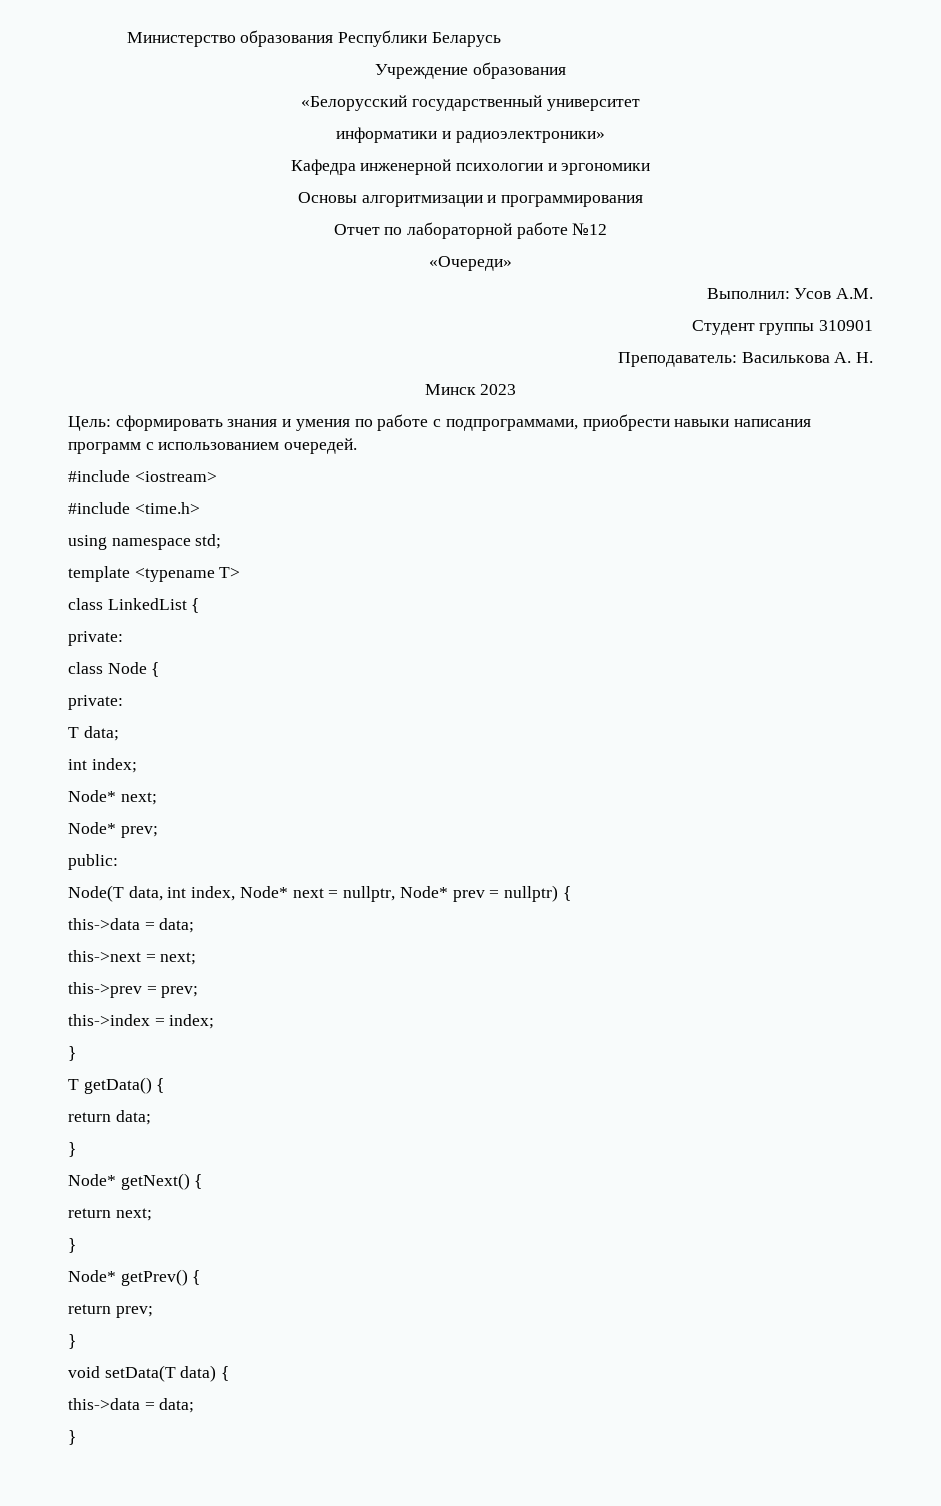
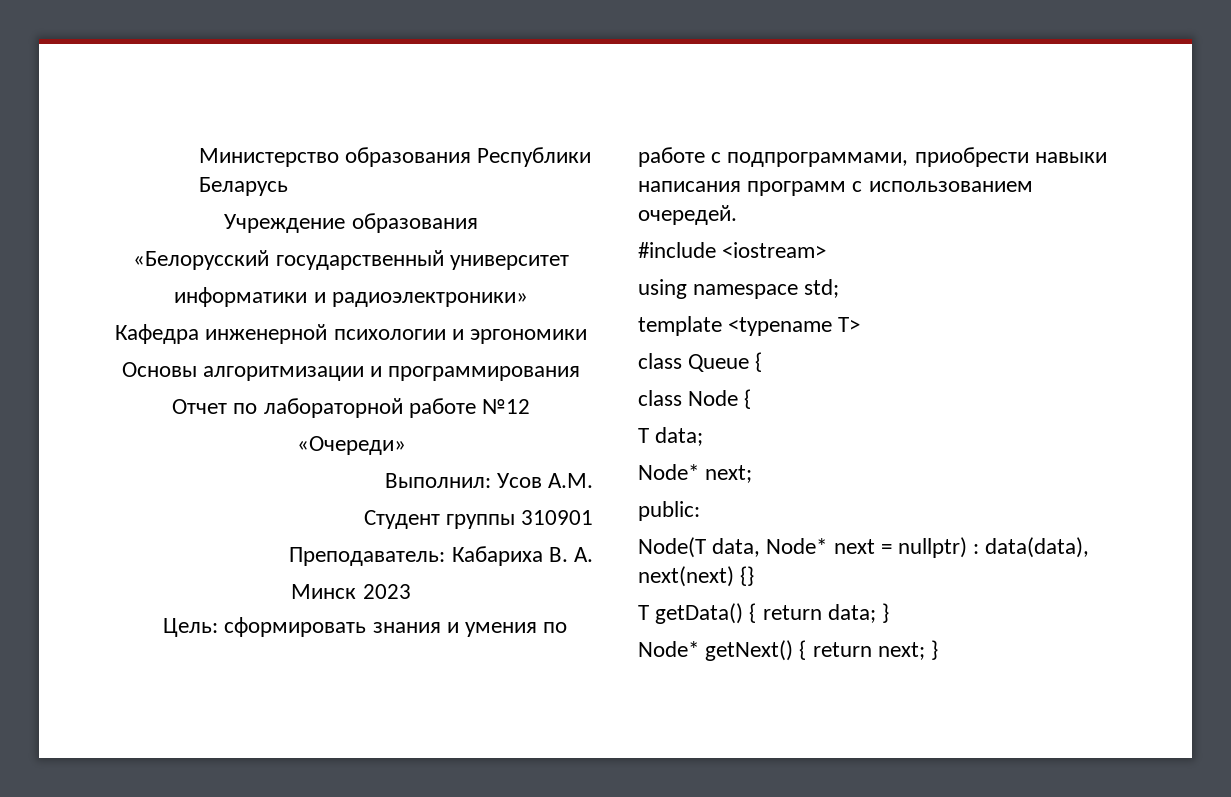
[741,352,830,363] Василькова -> [451,546,568,566] Кабариха В.
[856,352,874,363] Н. -> (593, 554) none
[68,502,200,514] // #include <time.h> -> (827, 250) none
[107,598,200,613] [68,631,123,646] LinkedList { // private: -> [688,352,763,372] Queue {
[68,695,123,710] // private: -> (752, 399) none
[68,758,137,773] // int index; -> (704, 436) none
[68,822,158,838] // Node* prev; -> (753, 474) none
[167,886,236,901] int index, -> (761, 547) none
[343,885,571,902] [68,918,195,933] [68,950,197,965] [68,982,199,998] [68,1014,215,1029] [68,1046,76,1061] nullptr, Node* prev = nullptr) { // this->data = data; // this->next = next; // this->prev = prev; // this->index = index; // } -> [898,537,1090,558] [638,566,755,587] nullptr) : data(data), next(next) {}
(165, 1085) // -> (757, 613) none
(151, 1117) // -> (876, 613) none
(203, 1181) // -> (807, 650) none
[68,1238,76,1253] [68,1269,201,1286] [68,1304,153,1318] [68,1334,76,1349] [68,1365,230,1382] [68,1398,195,1413] [68,1430,76,1445] // } // Node* getPrev() { // return prev; // } // void setData(T data) { // this->data = data; // } -> [931,640,939,660] }

